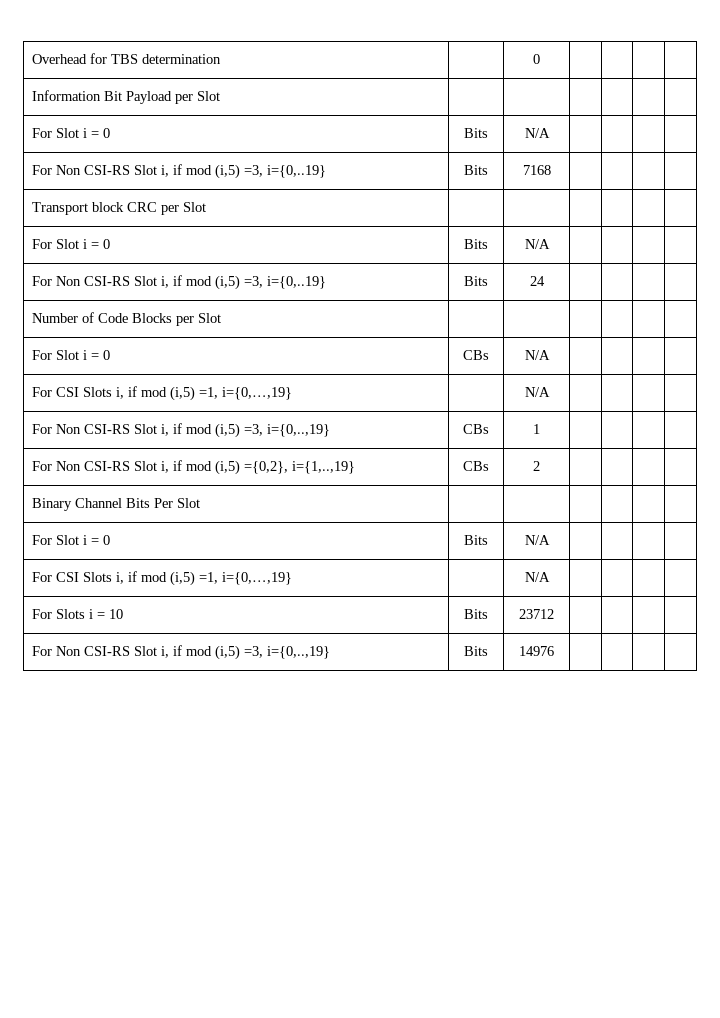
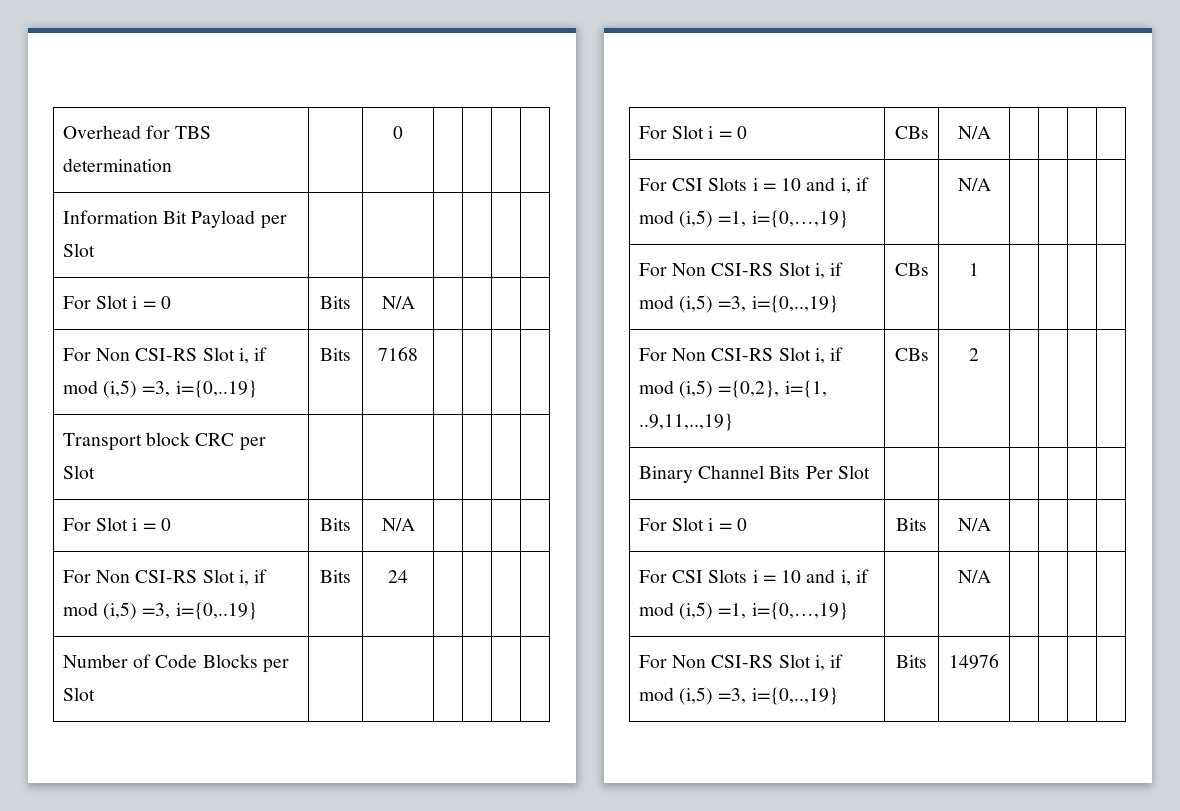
(113, 392) none -> [752,177,836,191] i = 10 and
[292,461,356,474] i={1,..,19} -> [784,380,827,398] [638,413,733,431] i={1, ..9,11,..,19}
[116,571,293,586] [524,572,550,582] [32,609,124,619] [464,609,488,619] [519,609,554,619] i, if mod (i,5) =1, i={0,…,19} | | N/A | | | | // For Slots i = 10 | Bits | 23712 | | | | -> [752,569,869,586] [638,602,848,620] [957,570,991,583] i = 10 and i, if mod (i,5) =1, i={0,…,19} | | N/A | | | |

